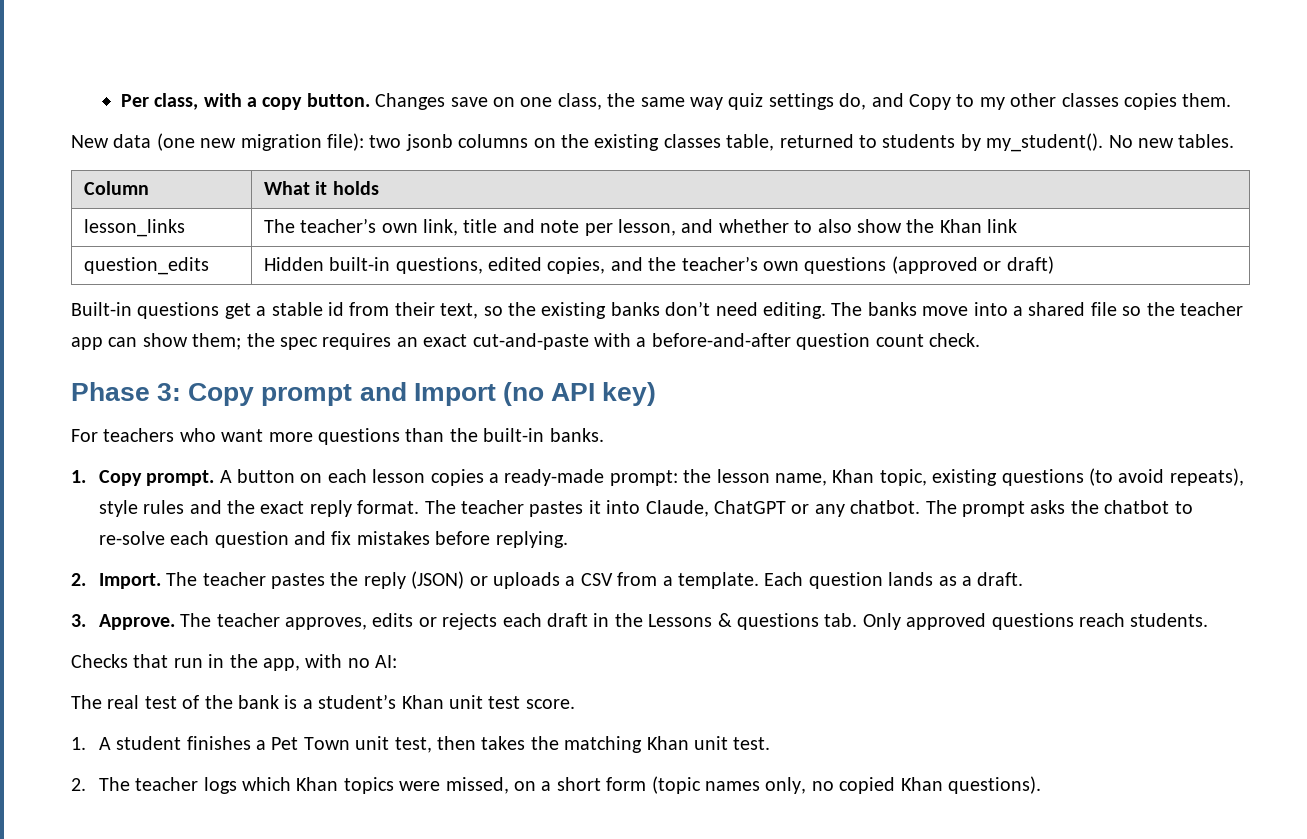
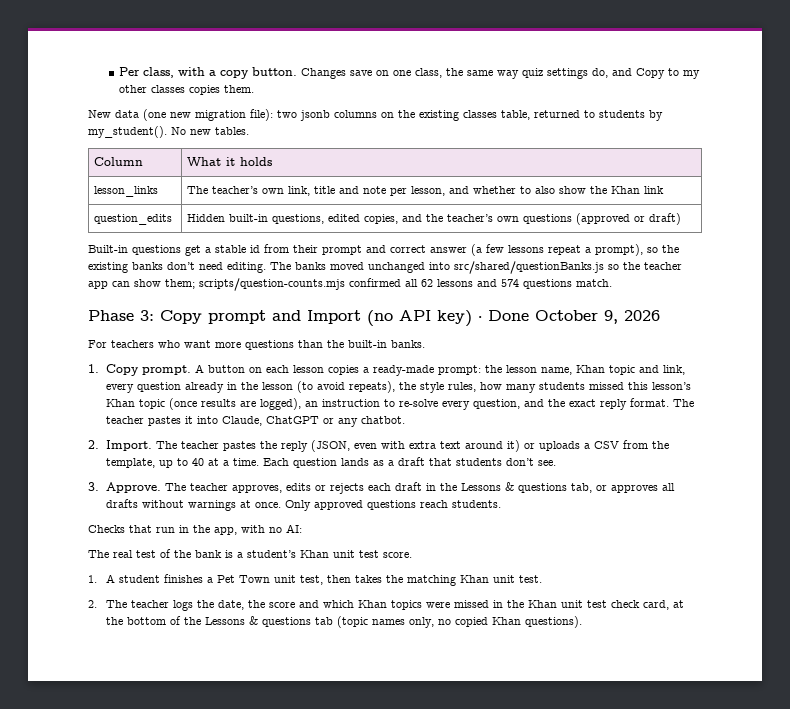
[440,303,479,319] text, -> [322,244,643,256] prompt and correct answer (a few lessons repeat a prompt),
[922,302,1117,316] move into a shared file -> [330,261,604,274] moved unchanged into src/shared/questionBanks.js
[246,333,980,350] the spec requires an exact cut-and-paste with a before-and-after question count check. -> [199,278,612,291] scripts/question-counts.mjs confirmed all 62 lessons and 574 questions match.
(657, 394) none -> [478,310,660,324] · Done October 9, 2026
[879,468,1244,486] [98,500,185,517] topic, existing questions (to avoid repeats), style rules -> [609,365,686,375] [106,381,692,393] [106,398,521,410] topic and link, every question already in the lesson (to avoid repeats), the style rules, how many students missed this lesson’s Khan topic (once results are logged), an instruction to re-solve every question,
[925,500,1193,517] [98,531,568,548] The prompt asks the chatbot to re-solve each question and fix mistakes before replying. -> (406, 420) none
[411,571,465,589] (JSON) -> [311,440,521,452] (JSON, even with extra text around it)
[662,572,759,589] a template. -> [652,441,670,449] [106,458,260,468] the template, up to 40 at a time.
[977,572,1024,586] draft. -> [398,457,557,466] draft that students don’t see.
[824,613,858,627] tab. -> [571,483,676,493] [106,499,282,511] tab, or approves all drafts without warnings at once.
[241,777,647,794] which Khan topics were missed, on a short form -> [197,600,685,610] [106,616,334,627] the date, the score and which Khan topics were missed in the Khan unit test check card, at the bottom of the Lessons & questions tab

